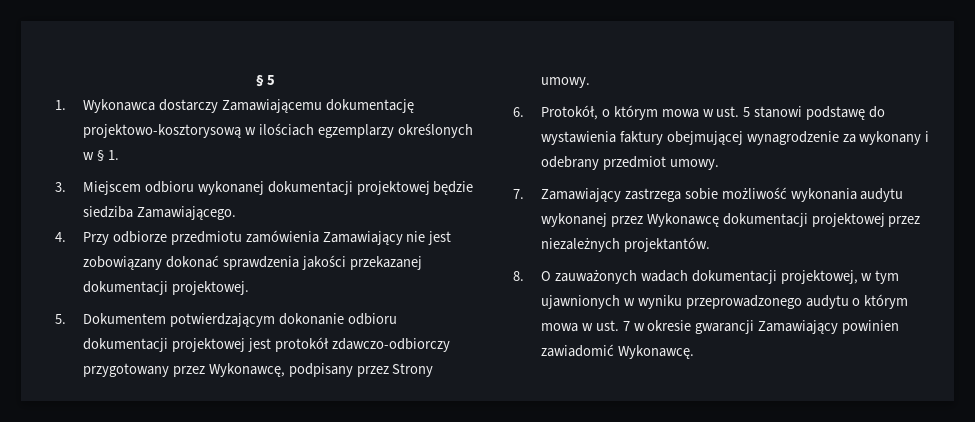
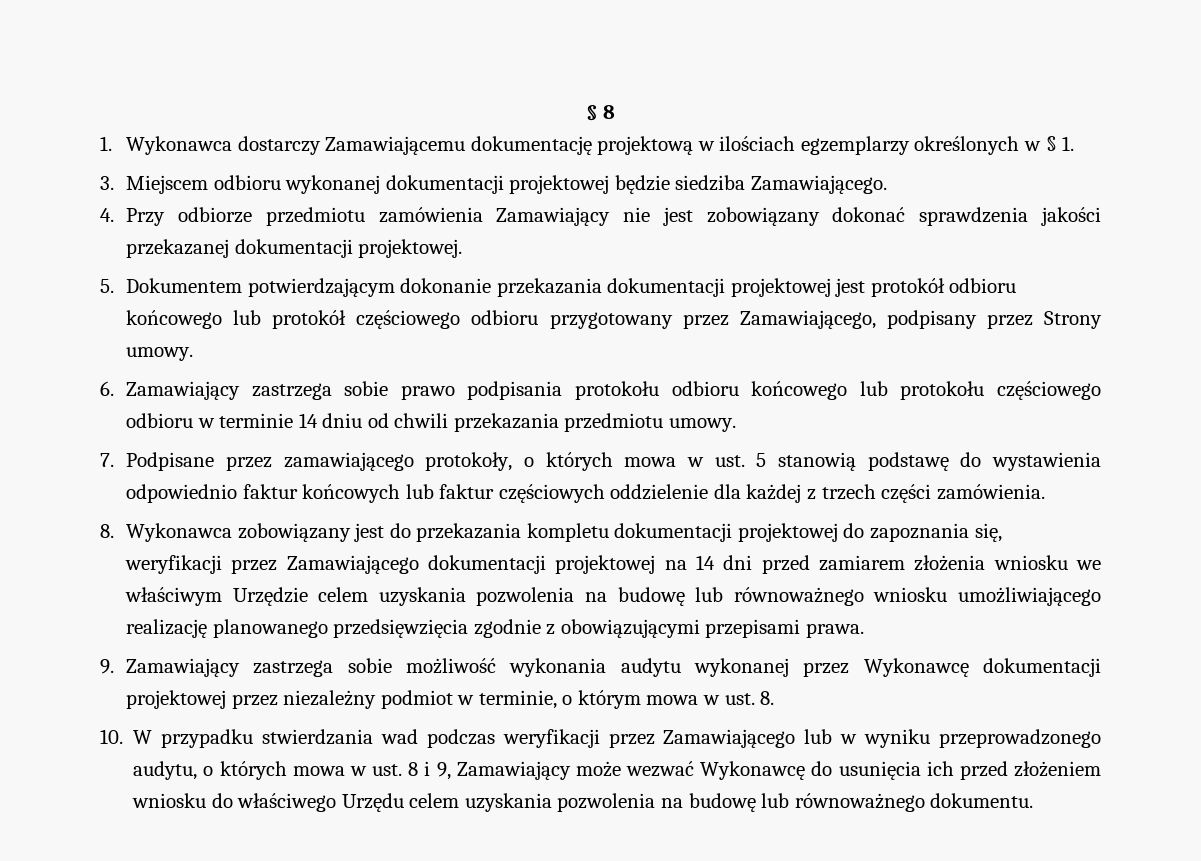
[255,75,276,87] § 5 -> [586,105,615,121] § 8
[82,124,241,138] projektowo-kosztorysową -> [597,136,694,155] projektową
[347,313,397,325] odbioru -> [496,278,602,297] przekazania
[331,338,450,352] zdawczo-odbiorczy -> [949,278,1017,293] [126,310,539,329] odbioru końcowego lub protokół częściowego odbioru
[208,363,285,377] Wykonawcę, -> [739,310,876,329] Zamawiającego,
[540,105,658,120] Protokół, o którym -> [126,381,1101,400] [126,413,736,432] [100,452,613,471] Zamawiający zastrzega sobie prawo podpisania protokołu odbioru końcowego lub protokołu częściowego odbioru w terminie 14 dniu od chwili przekazania przedmiotu umowy. // 7. Podpisane przez zamawiającego protokoły, o których
[754,106,803,118] stanowi -> [777,452,856,471] stanowią
[619,131,930,145] [540,156,719,170] [513,189,524,199] faktury obejmującej wynagrodzenie za wykonany i odebrany przedmiot umowy. // 7. -> [126,484,1045,503] [100,523,1002,542] [125,555,1102,574] [125,587,1101,606] [126,619,864,638] [100,659,114,674] odpowiednio faktur końcowych lub faktur częściowych oddzielenie dla każdej z trzech części zamówienia. // 8. Wykonawca zobowiązany jest do przekazania kompletu dokumentacji projektowej do zapoznania się, weryfikacji przez Zamawiającego dokumentacji projektowej na 14 dni przed zamiarem złożenia wniosku we właściwym Urzędzie celem uzyskania pozwolenia na budowę lub równoważnego wniosku umożliwiającego realizację planowanego przedsięwzięcia zgodnie z obowiązującymi przepisami prawa. // 9.
[540,237,710,252] [513,270,900,284] [540,294,909,309] [540,320,900,334] [540,344,694,359] niezależnych projektantów. // 8. O zauważonych wadach dokumentacji projektowej, w tym ujawnionych w wyniku przeprowadzonego audytu o którym mowa w ust. 7 w okresie gwarancji Zamawiający powinien zawiadomić Wykonawcę. -> [283,690,775,709] [100,729,1101,748] [133,761,1101,780] [132,793,1034,812] niezależny podmiot w terminie, o którym mowa w ust. 8. // 10. W przypadku stwierdzania wad podczas weryfikacji przez Zamawiającego lub w wyniku przeprowadzonego audytu, o których mowa w ust. 8 i 9, Zamawiający może wezwać Wykonawcę do usunięcia ich przed złożeniem wniosku do właściwego Urzędu celem uzyskania pozwolenia na budowę lub równoważnego dokumentu.

